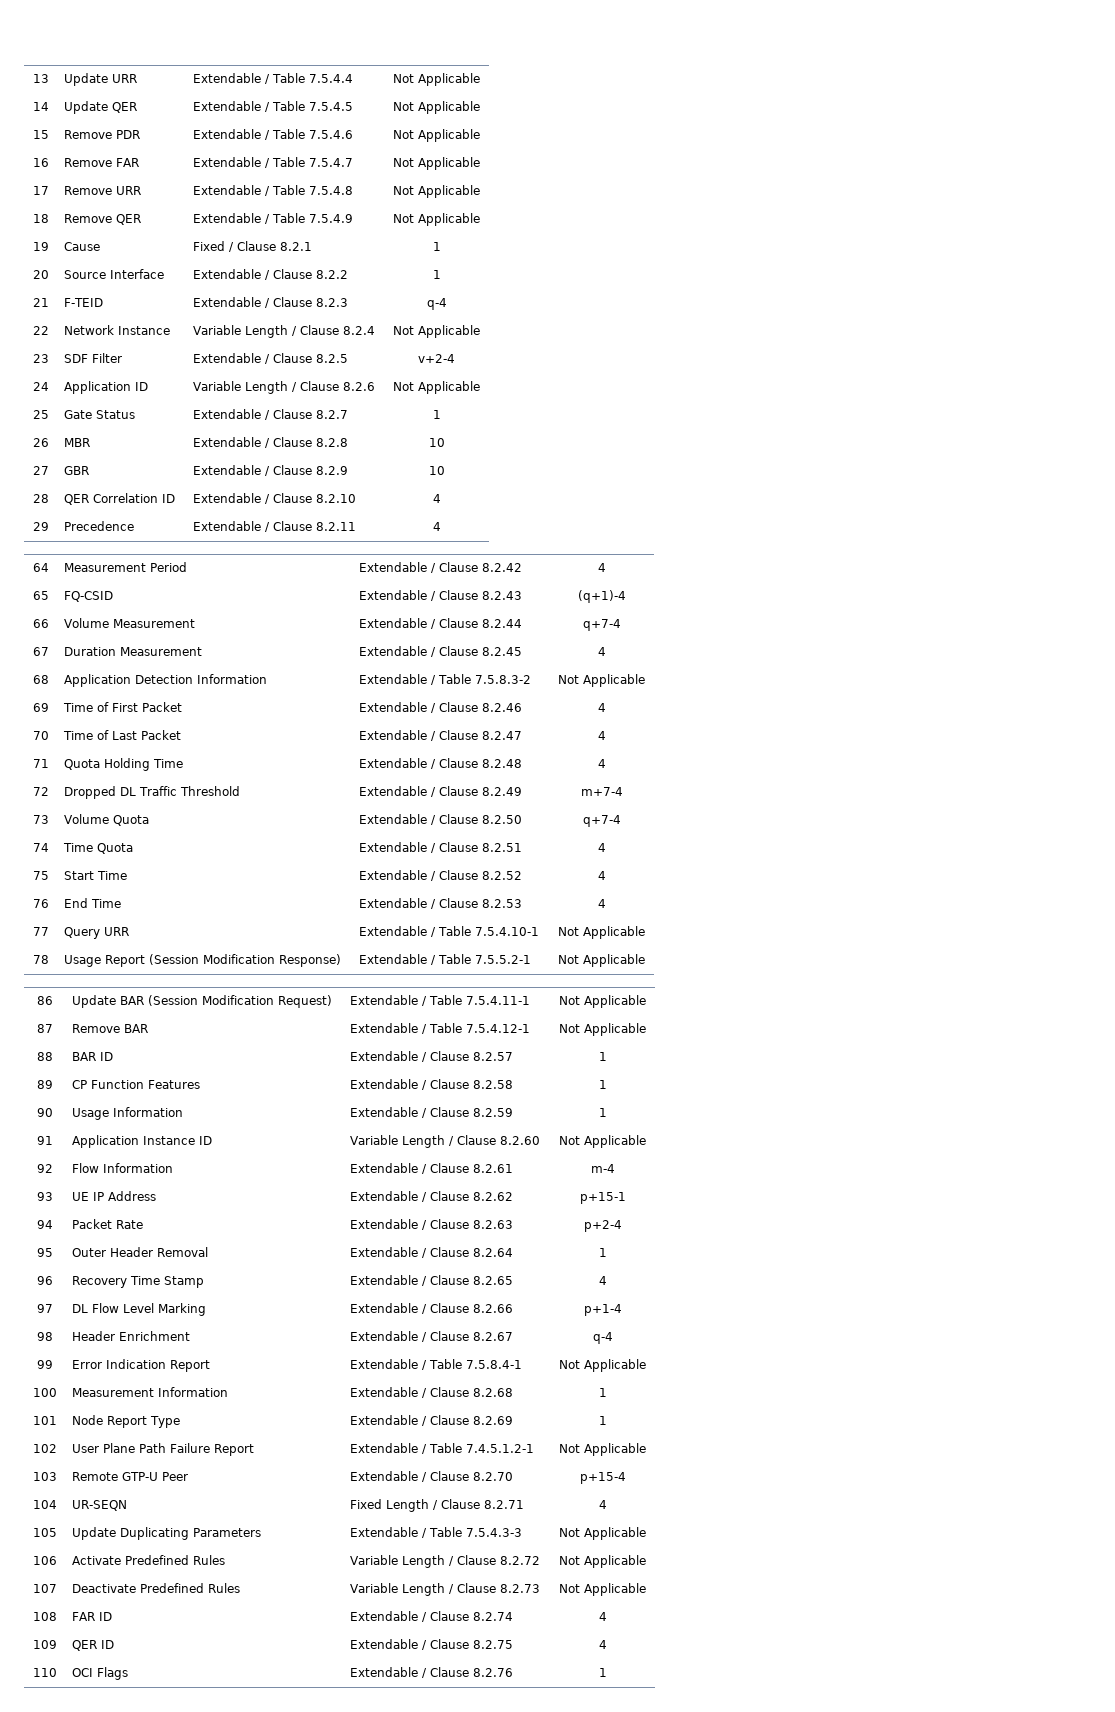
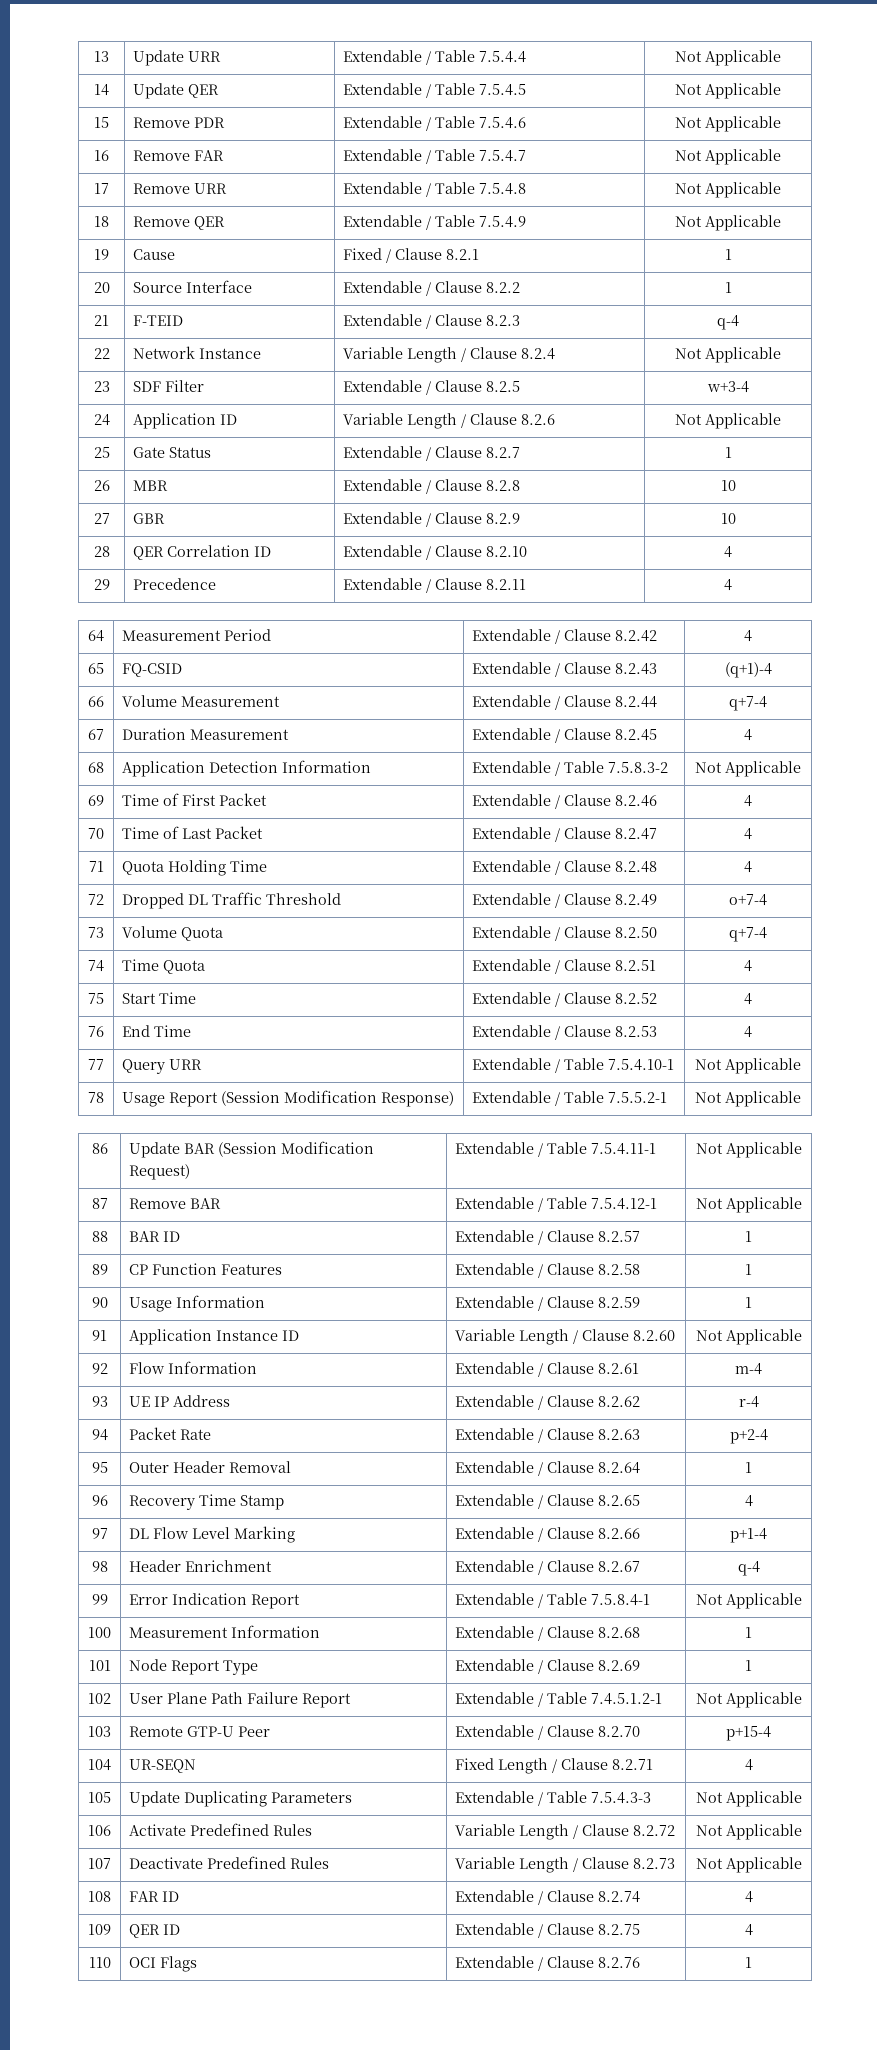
[418,354,455,363] v+2-4 -> [706,381,749,393] w+3-4
[580,787,623,796] m+7-4 -> [729,894,767,906] o+7-4
[579,1192,626,1204] p+15-1 -> [738,1396,759,1408] r-4

